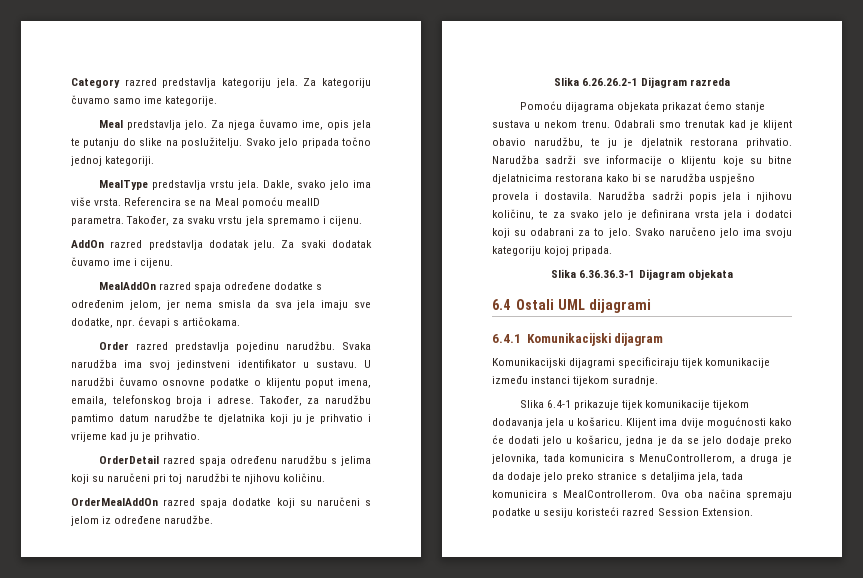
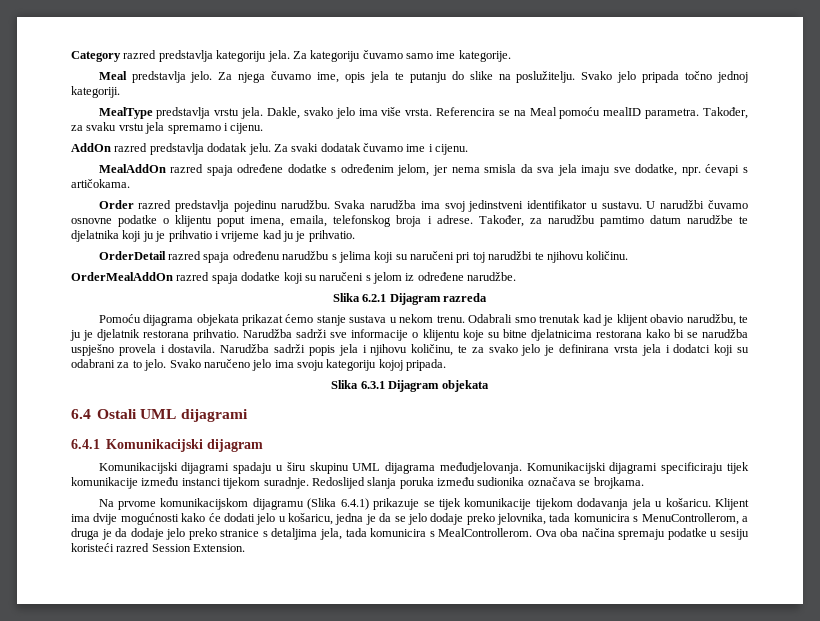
[581,78,638,86] 6.26.26.2-1 -> [362,294,387,302] 6.2.1
[579,270,636,278] 6.36.36.3-1 -> [360,381,385,389] 6.3.1
(616, 363) none -> [233,462,658,474] spadaju u širu skupinu UML dijagrama međudjelovanja. Komunikacijski dijagrami
[519,400,619,410] // Slika 6.4-1 prikazuje -> [311,477,644,489] [98,498,435,510] Redoslijed slanja poruka između sudionika označava se brojkama. // Na prvome komunikacijskom dijagramu (Slika 6.4.1) prikazuje se

